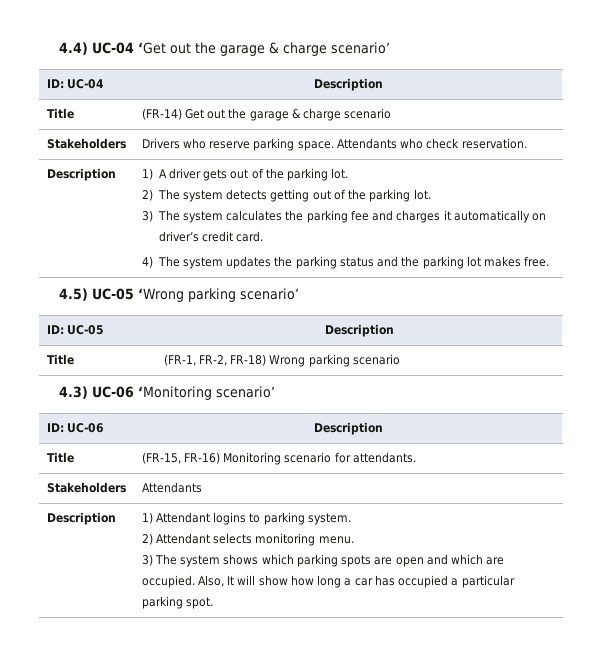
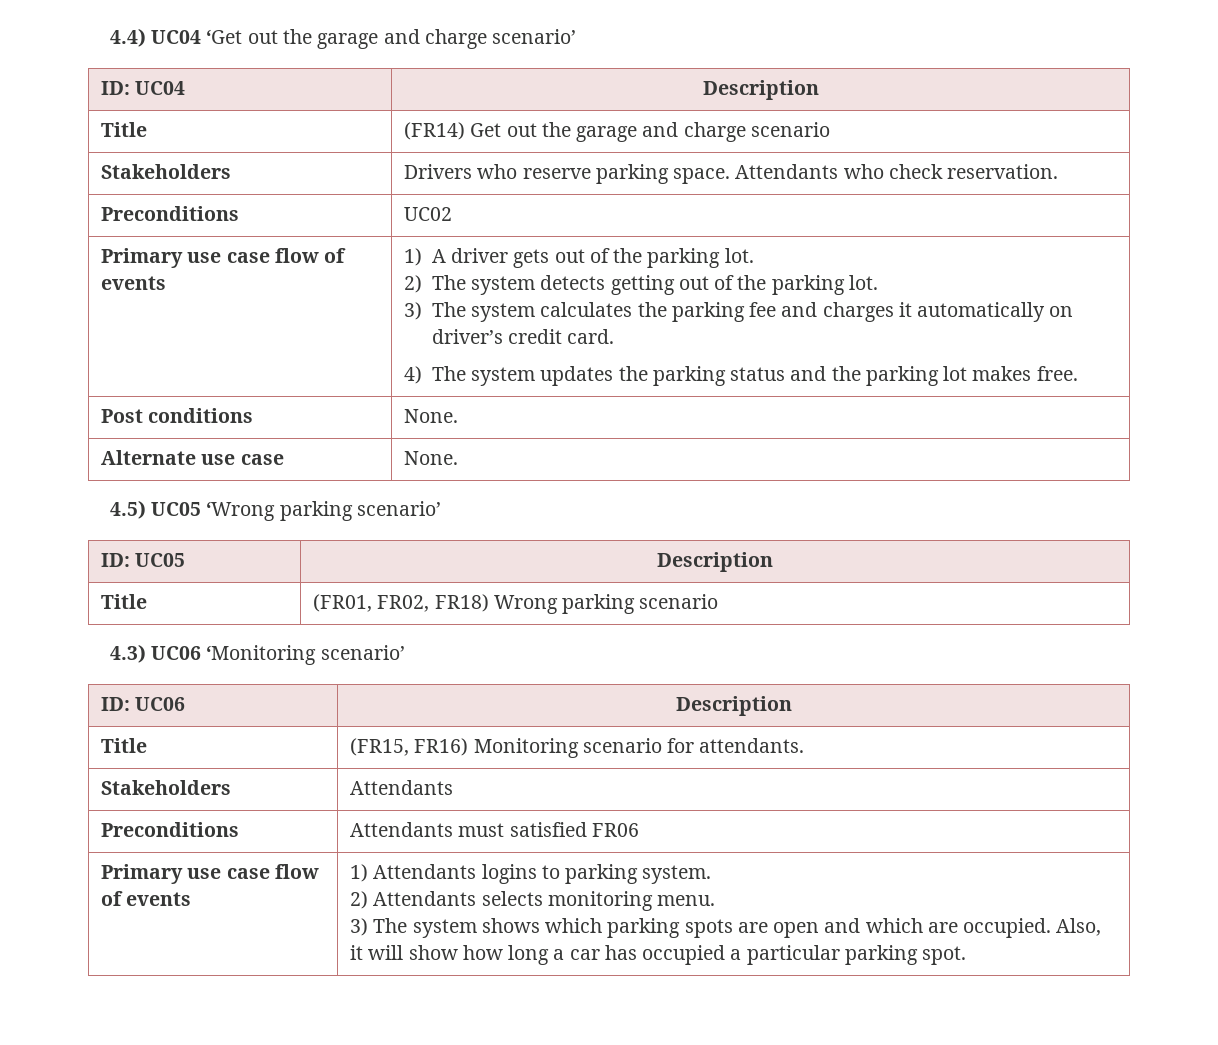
[92,42,135,54] UC-04 -> [151,30,202,44] UC04
[269,42,280,54] & -> [383,29,420,44] and
[66,79,104,89] [314,78,383,91] [46,108,74,119] [141,108,182,120] UC-04 | Description // Title | (FR-14) -> [135,81,186,95] [702,80,819,100] [101,122,148,137] [404,122,466,140] UC04 | Description // Title | (FR14)
[291,109,301,119] & -> [642,122,679,137] and
[46,168,116,181] Description -> [101,206,240,221] [404,207,453,221] [101,248,347,268] [101,276,167,290] Preconditions | UC02 // Primary use case flow of events
(550, 261) none -> [101,408,254,423] [404,409,459,423] [101,450,284,465] [404,451,459,465] // Post conditions | None. // Alternate use case | None.
[92,288,135,300] UC-05 -> [151,502,202,516] UC05
[66,325,104,335] [325,324,394,337] [46,354,74,365] [163,354,267,366] UC-05 | Description // Title | (FR-1, FR-2, FR-18) -> [135,553,186,567] [657,552,774,572] [101,594,148,609] [313,594,489,612] UC05 | Description // Title | (FR01, FR02, FR18)
[92,386,135,398] UC-06 -> [151,646,202,660] UC06
[66,423,104,433] [314,422,383,435] [46,452,74,463] [141,452,220,464] UC-06 | Description // Title | (FR-15, FR-16) -> [135,697,186,711] [675,696,792,716] [101,738,148,753] [350,738,469,756] UC06 | Description // Title | (FR15, FR16)
[46,512,116,525] [141,512,210,524] Description | 1) Attendant -> [101,822,240,837] [350,822,639,837] [101,864,319,884] [101,891,192,906] [350,864,477,882] Preconditions | Attendants must satisfied FR06 // Primary use case flow of events | 1) Attendants
[155,533,210,544] Attendant -> [373,891,477,906] Attendants
[227,576,235,585] It -> [350,945,364,960] it

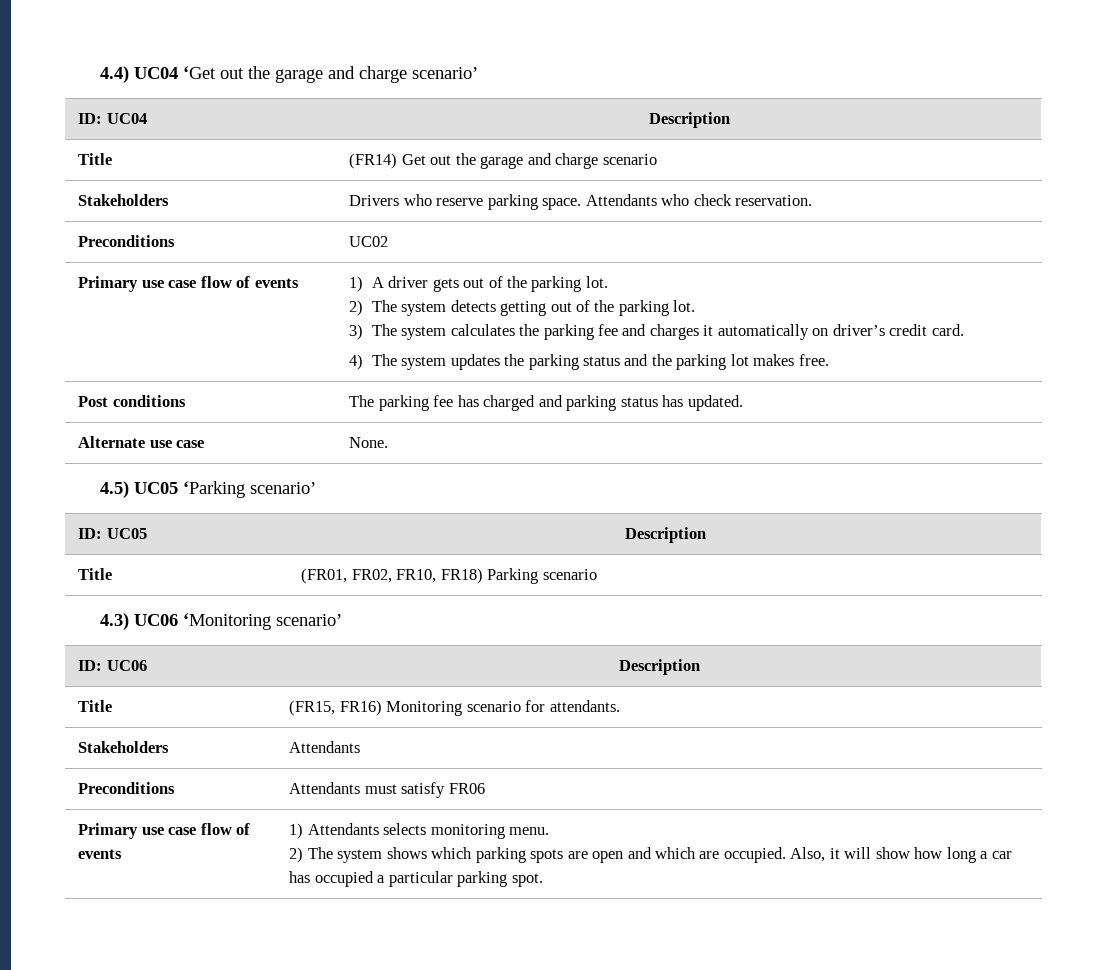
[404,409,459,423] None. -> [349,395,743,411] The parking fee has charged and parking status has updated.
[206,501,353,521] ‘Wrong parking -> [183,481,246,498] ‘Parking
[434,594,636,614] FR18) Wrong parking -> [396,568,539,584] FR10, FR18) Parking
[509,822,587,837] satisfied -> [401,782,446,798] satisfy
[481,864,712,884] [350,891,477,909] logins to parking system. // 2) Attendants -> (379, 829) none
[350,918,369,936] 3) -> [289,847,304,863] 2)

